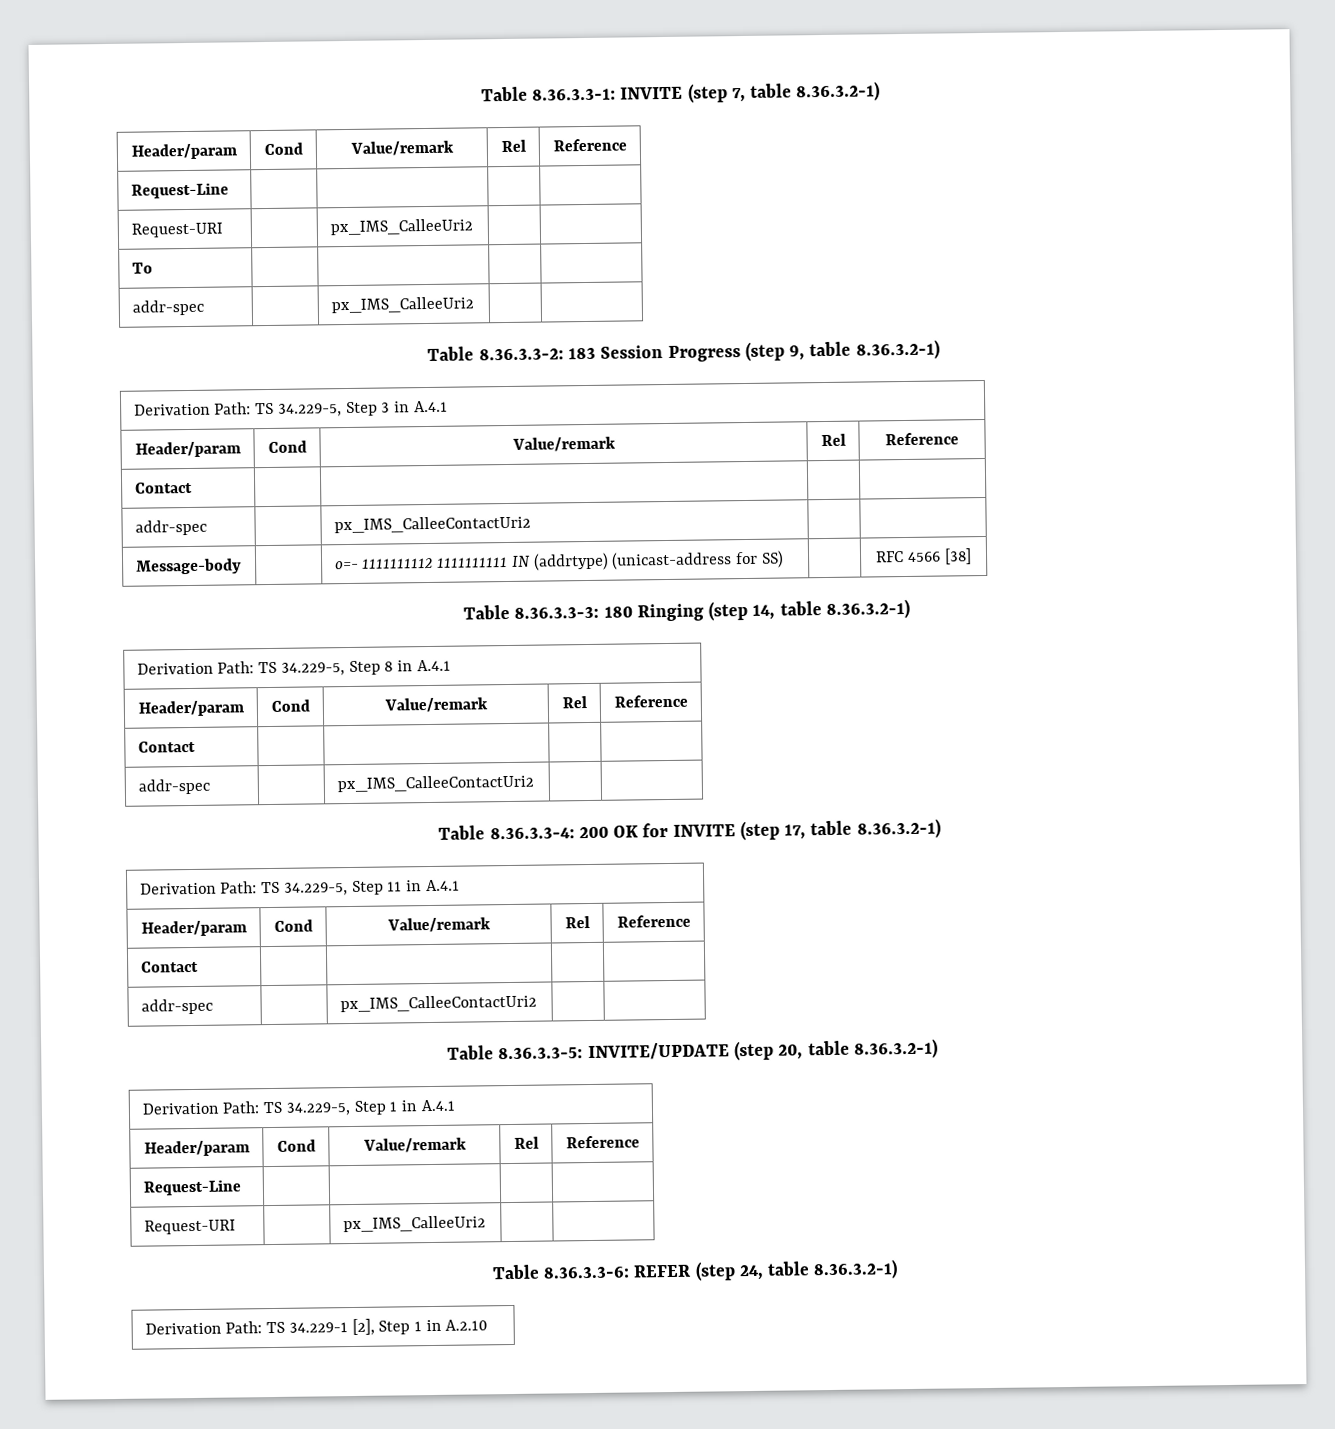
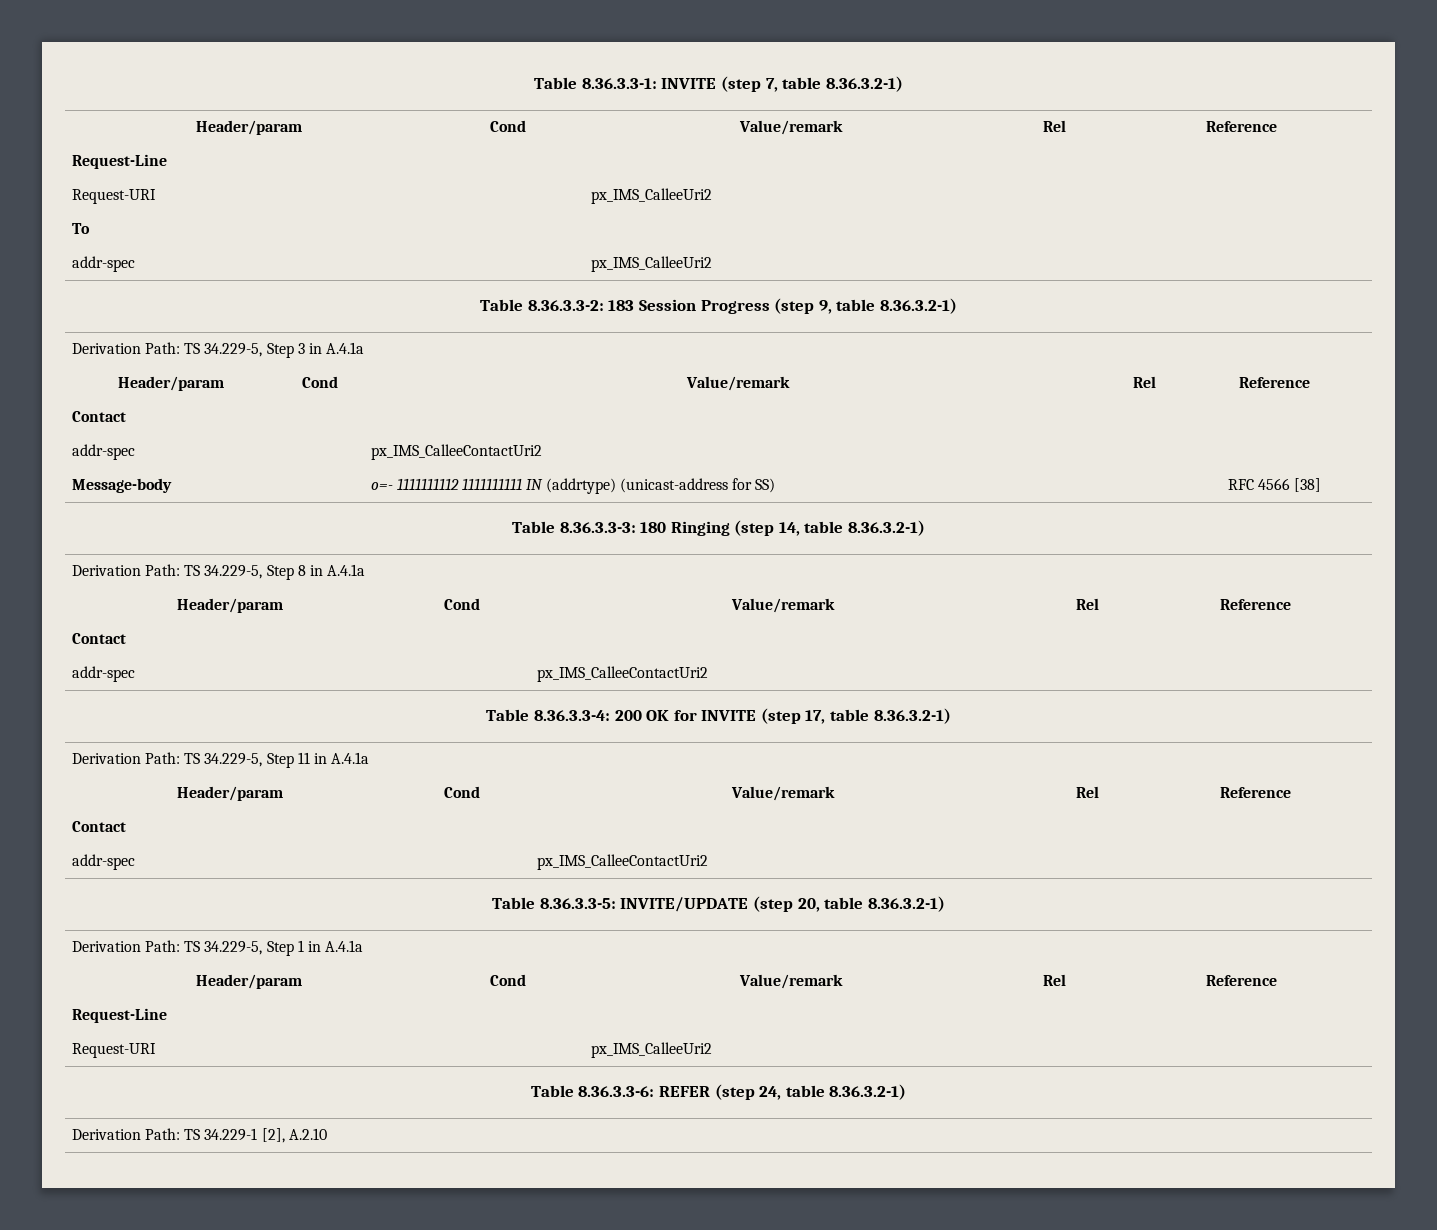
[413,400,448,413] A.4.1 -> [326,342,365,354] A.4.1a
[416,659,451,672] A.4.1 -> [327,564,366,576] A.4.1a
[425,879,460,892] A.4.1 -> [331,752,370,764] A.4.1a
[420,1099,455,1112] A.4.1 -> [325,940,364,952] A.4.1a
[378,1319,442,1335] Step 1 in -> (285, 1135) none

